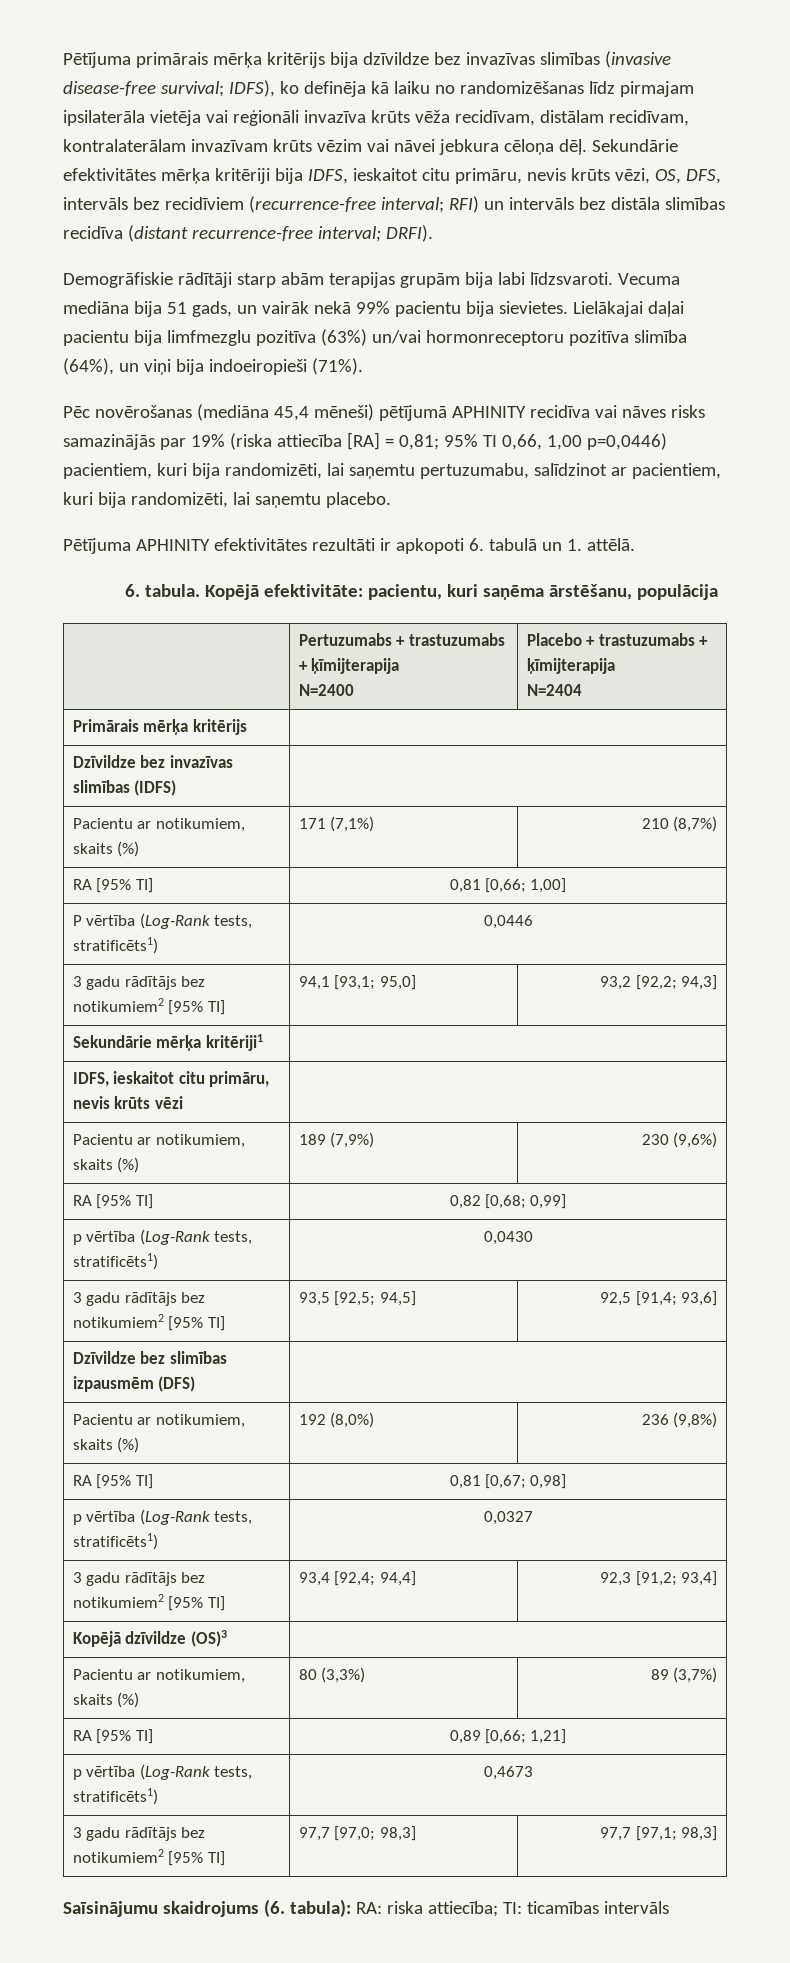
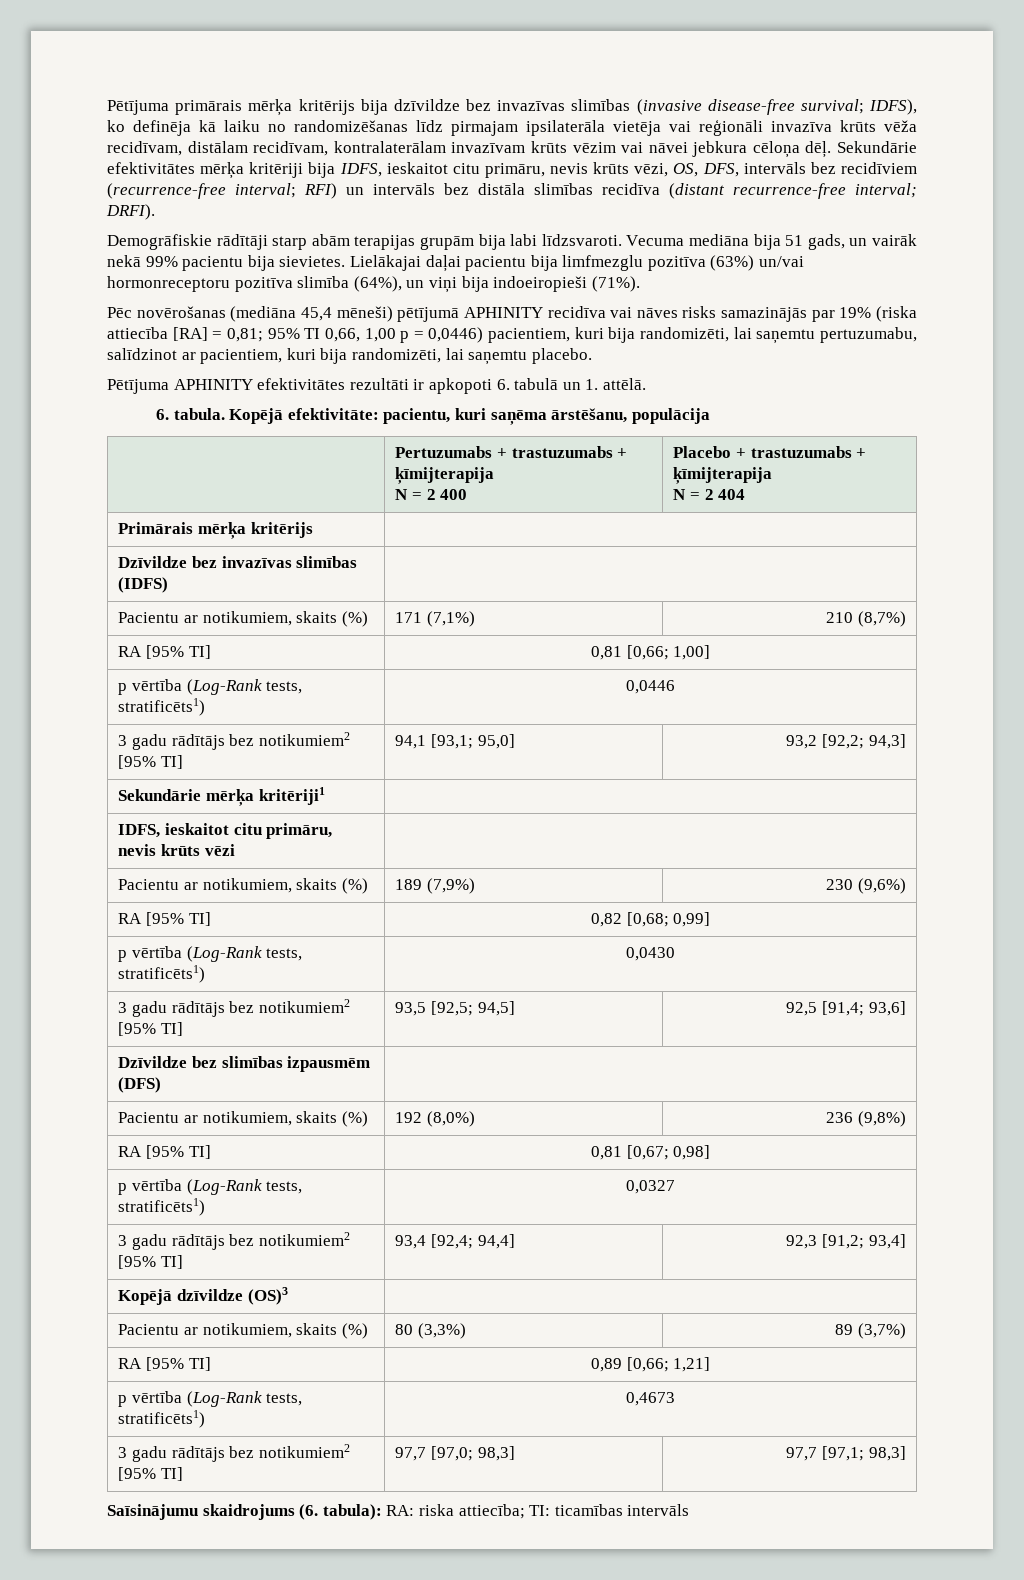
[586,433,667,450] p=0,0446) -> [400,327,484,343] p = 0,0446)
[298,684,354,696] N=2400 -> [395,489,468,500] N = 2 400
[526,684,582,696] N=2404 -> [673,489,746,500] N = 2 404
[72,915,82,926] P -> [118,683,128,695] p

